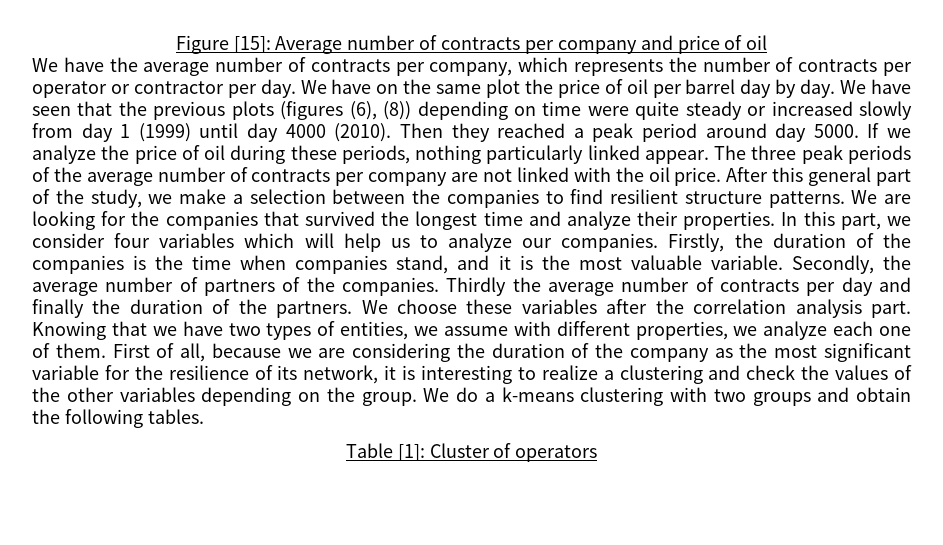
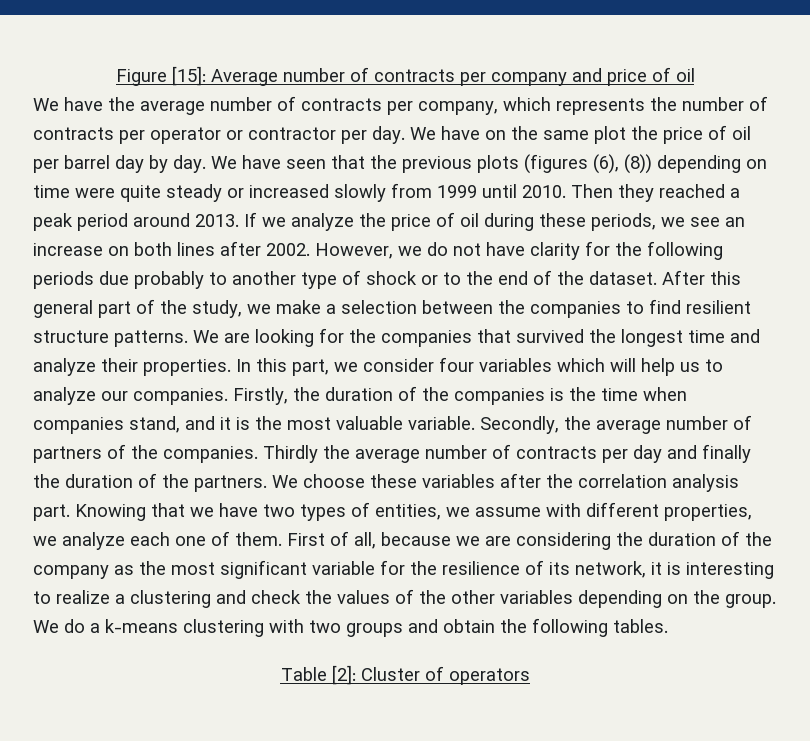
[81,123,392,142] day 1 (1999) until day 4000 (2010). -> [437,184,566,198] 1999 until 2010.
[775,123,859,142] day 5000. -> [195,214,239,227] 2013.
[415,145,911,164] [32,167,722,186] nothing particularly linked appear. The three peak periods of the average number of contracts per company are not linked with the oil price. -> [661,217,745,227] [33,241,723,260] [33,270,657,289] we see an increase on both lines after 2002. However, we do not have clarity for the following periods due probably to another type of shock or to the end of the dataset.
[397,444,425,461] [1]: -> [331,665,356,685] [2]:

